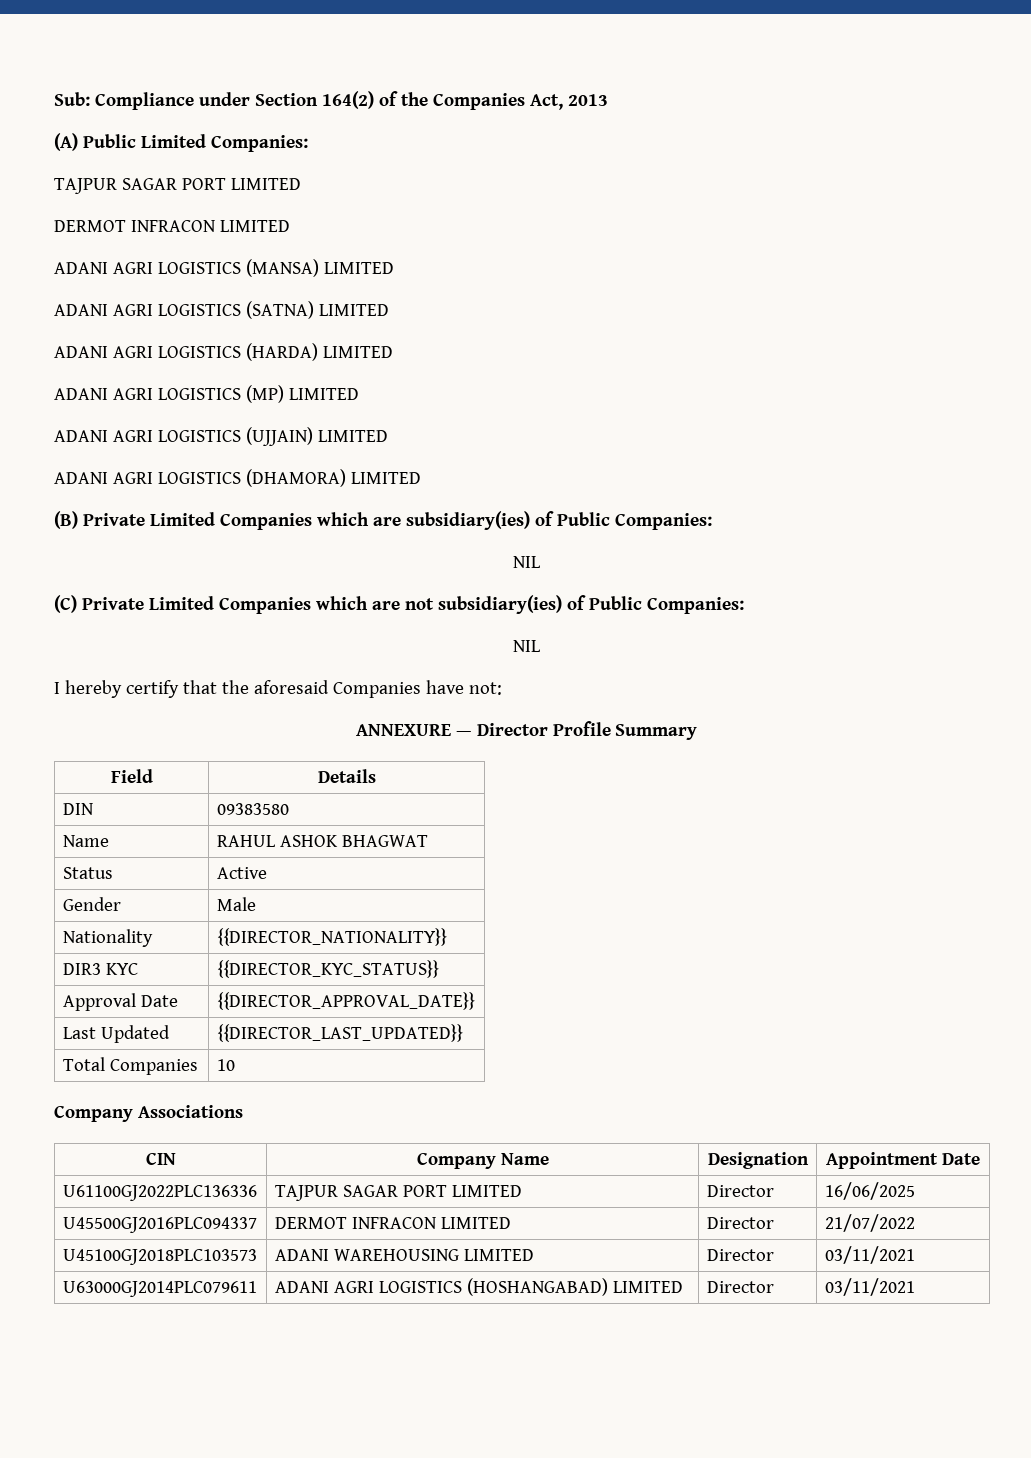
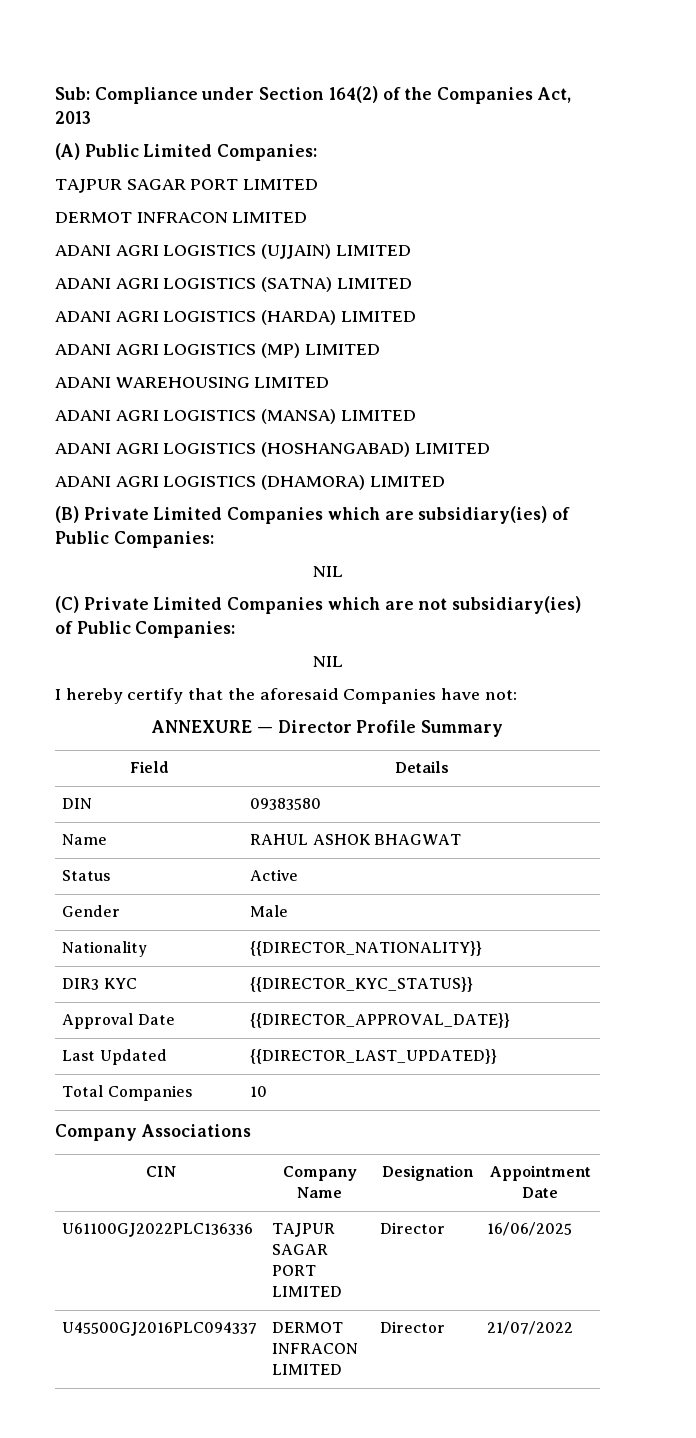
[245,259,319,277] (MANSA) -> [261,244,332,259] (UJJAIN)
[54,427,313,446] // ADANI AGRI LOGISTICS (UJJAIN) -> [55,377,330,388] [55,409,416,424] [55,442,411,457] // ADANI WAREHOUSING LIMITED // ADANI AGRI LOGISTICS (MANSA) LIMITED // ADANI AGRI LOGISTICS (HOSHANGABAD)
[62,1249,257,1265] [274,1249,534,1261] [706,1249,774,1261] [824,1246,915,1264] [62,1281,257,1297] [274,1278,683,1296] [706,1281,774,1293] [824,1278,915,1296] // U45100GJ2018PLC103573 | ADANI WAREHOUSING LIMITED | Director | 03/11/2021 // U63000GJ2014PLC079611 | ADANI AGRI LOGISTICS (HOSHANGABAD) LIMITED | Director | 03/11/2021 -> (574, 1328) none

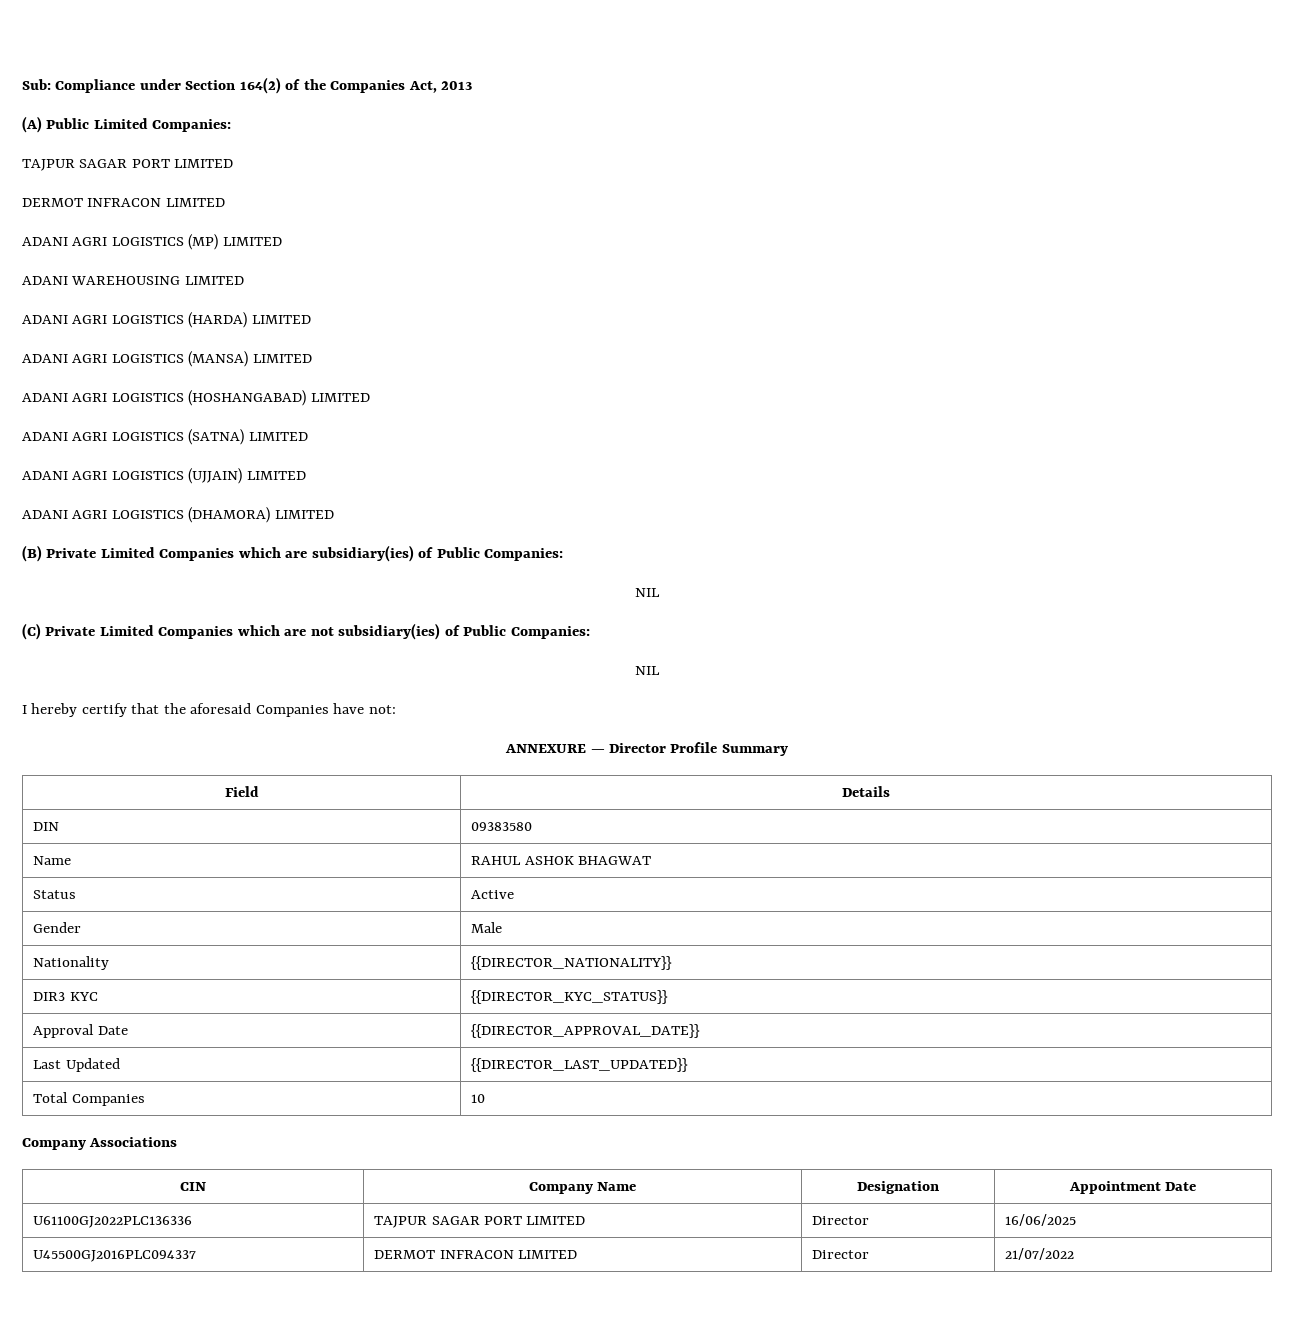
[261,244,411,259] [55,277,333,292] (UJJAIN) LIMITED // ADANI AGRI LOGISTICS (SATNA) -> [188,234,282,250] [22,276,181,285] (MP) LIMITED // ADANI WAREHOUSING
[55,343,380,358] [55,377,330,388] // ADANI AGRI LOGISTICS (MP) LIMITED // ADANI WAREHOUSING LIMITED -> (311, 319) none
(490, 448) none -> [22,429,308,445] [22,468,306,484] // ADANI AGRI LOGISTICS (SATNA) LIMITED // ADANI AGRI LOGISTICS (UJJAIN) LIMITED

